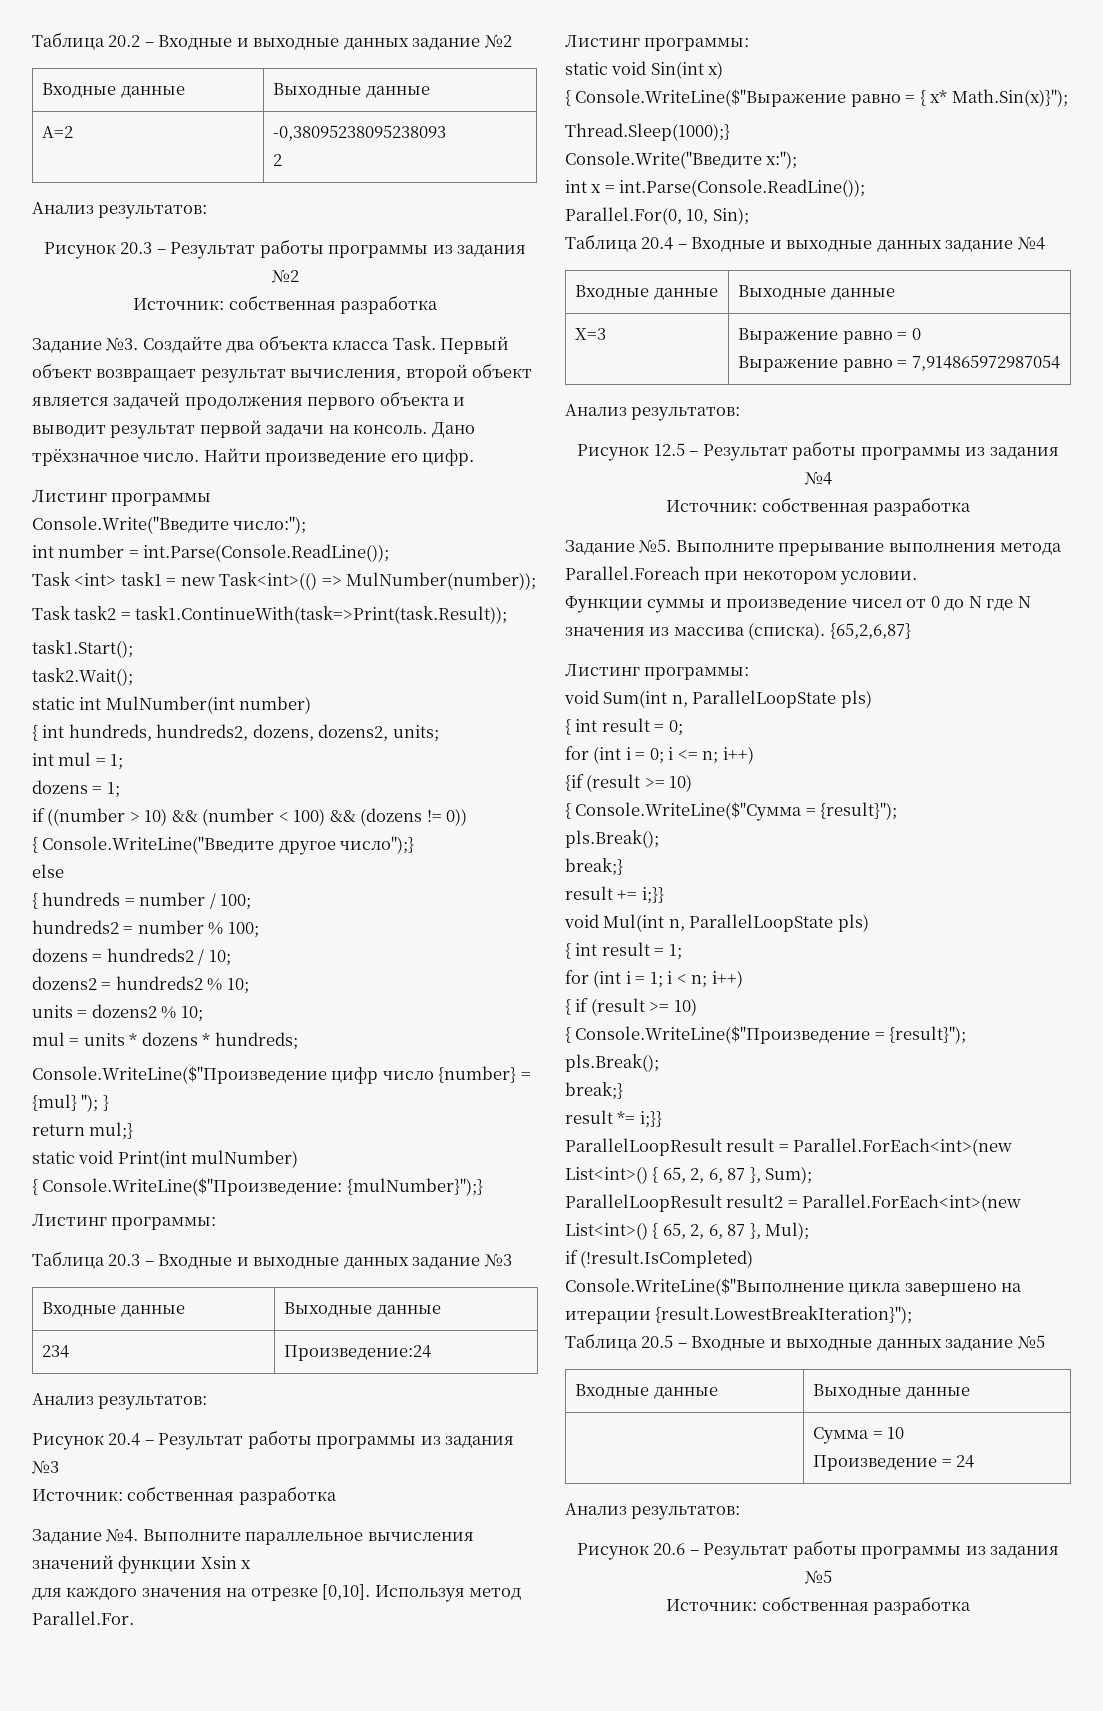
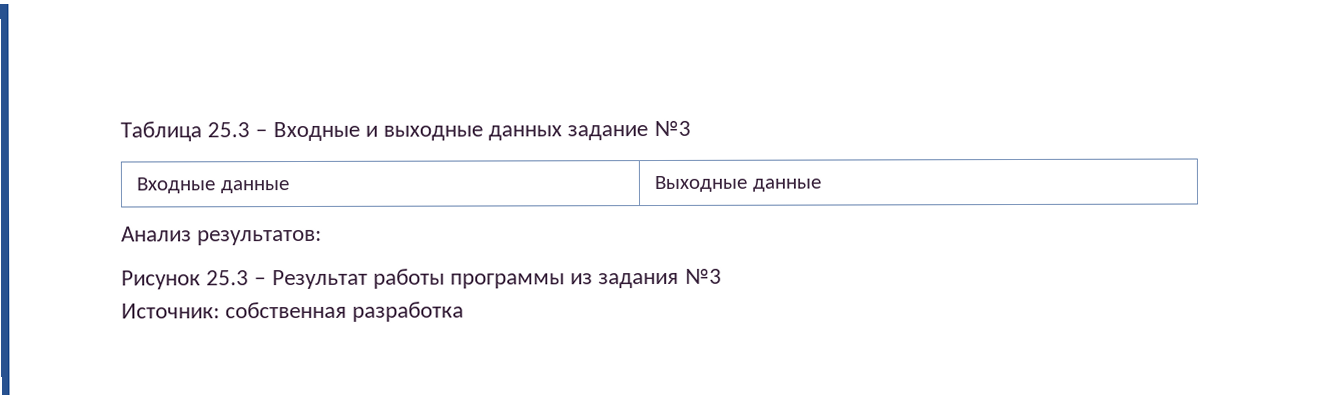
[32,32,512,50] [42,83,185,98] [273,83,430,98] [42,126,74,138] [273,125,447,141] [273,154,283,166] [32,202,208,219] [43,239,527,259] [271,270,299,283] [133,295,438,314] [32,335,510,354] [32,363,533,383] [32,391,466,410] [32,420,475,439] [32,448,475,466] [32,490,212,506] [32,516,307,534] [32,544,390,562] [32,572,537,590] [32,606,508,624] [32,640,133,658] [32,668,133,686] [32,696,312,714] [32,724,439,742] [32,752,124,770] [32,780,120,798] [32,808,468,826] [32,836,415,855] [32,864,64,878] [32,892,252,910] [32,920,259,938] [32,948,231,966] [32,976,249,994] [32,1004,203,1022] [32,1032,298,1050] [32,1066,531,1084] [32,1094,109,1112] [32,1122,134,1140] [32,1150,299,1168] [32,1178,483,1196] [32,1214,217,1230] [32,1251,141,1269] Таблица 20.2 – Входные и выходные данных задание №2 // Входные данные | Выходные данные // A=2 | -0,38095238095238093 // 2 // Анализ результатов: // Рисунок 20.3 – Результат работы программы из задания №2 // Источник: собственная разработка // Задание №3. Создайте два объекта класса Task. Первый объект возвращает результат вычисления, второй объект является задачей продолжения первого объекта и выводит результат первой задачи на консоль. Дано трёхзначное число. Найти произведение его цифр. // Листинг программы // Console.Write("Введите число:"); // int number = int.Parse(Console.ReadLine()); // Task <int> task1 = new Task<int>(() => MulNumber(number)); // Task task2 = task1.ContinueWith(task=>Print(task.Result)); // task1.Start(); // task2.Wait(); // static int MulNumber(int number) // { int hundreds, hundreds2, dozens, dozens2, units; // int mul = 1; // dozens = 1; // if ((number > 10) && (number < 100) && (dozens != 0)) // { Console.WriteLine("Введите другое число");} // else // { hundreds = number / 100; // hundreds2 = number % 100; // dozens = hundreds2 / 10; // dozens2 = hundreds2 % 10; // units = dozens2 % 10; // mul = units * dozens * hundreds; // Console.WriteLine($"Произведение цифр число {number} = {mul} "); } // return mul;} // static void Print(int mulNumber) // { Console.WriteLine($"Произведение: {mulNumber}");} // Листинг программы: // Таблица 20.3 -> [120,121,251,142] Таблица 25.3
[42,1345,70,1358] [284,1345,432,1361] [32,1393,208,1410] [32,1433,141,1450] // 234 | Произведение:24 // Анализ результатов: // Рисунок 20.4 -> [121,226,323,246] [121,270,250,290] // Анализ результатов: // Рисунок 25.3
[32,1529,474,1545] [32,1555,252,1574] [32,1584,522,1602] [32,1611,134,1625] [565,35,750,51] [565,61,724,79] [565,89,1068,107] [565,123,730,141] [565,151,798,169] [565,179,866,197] [565,207,749,225] [565,234,1045,252] [575,285,718,300] [738,285,895,300] [575,328,607,340] [738,328,921,344] [738,355,1060,372] [565,404,741,421] [577,441,1059,461] [804,472,832,485] [666,497,971,516] [565,539,1063,556] [565,566,918,585] [565,596,1031,613] [565,622,911,640] [565,664,750,680] [564,690,872,708] [565,718,683,736] [565,746,754,764] [565,774,693,792] [565,802,898,821] [565,830,659,848] [565,858,623,876] [565,886,664,904] [564,914,869,932] [565,942,682,960] [565,970,743,988] [565,998,697,1016] [565,1026,967,1044] [565,1054,659,1072] [565,1082,623,1100] [565,1110,662,1128] [565,1138,1013,1156] [565,1166,813,1184] [565,1194,1022,1212] [565,1222,810,1240] [565,1250,754,1268] [565,1278,1023,1296] [565,1306,913,1324] [565,1333,1045,1351] [575,1384,718,1399] [813,1384,970,1399] [813,1427,905,1444] [813,1455,975,1471] [565,1503,741,1520] [576,1540,1060,1560] [804,1570,832,1584] [666,1596,971,1615] // Задание №4. Выполните параллельное вычисления значений функции Xsin x // для каждого значения на отрезке [0,10]. Используя метод Parallel.For. // Листинг программы: // static void Sin(int x) // { Console.WriteLine($"Выражение равно = { x* Math.Sin(x)}"); // Thread.Sleep(1000);} // Console.Write("Введите х:"); // int x = int.Parse(Console.ReadLine()); // Parallel.For(0, 10, Sin); // Таблица 20.4 – Входные и выходные данных задание №4 // Входные данные | Выходные данные // Х=3 | Выражение равно = 0 // Выражение равно = 7,914865972987054 // Анализ результатов: // Рисунок 12.5 – Результат работы программы из задания №4 // Источник: собственная разработка // Задание №5. Выполните прерывание выполнения метода Parallel.Foreach при некотором условии. // Функции суммы и произведение чисел от 0 до N где N значения из массива (списка). {65,2,6,87} // Листинг программы: // void Sum(int n, ParallelLoopState pls) // { int result = 0; // for (int i = 0; i <= n; i++) // {if (result >= 10) // { Console.WriteLine($"Сумма = {result}"); // pls.Break(); // break;} // result += i;}} // void Mul(int n, ParallelLoopState pls) // { int result = 1; // for (int i = 1; i < n; i++) // { if (result >= 10) // { Console.WriteLine($"Произведение = {result}"); // pls.Break(); // break;} // result *= i;}} // ParallelLoopResult result = Parallel.ForEach<int>(new List<int>() { 65, 2, 6, 87 }, Sum); // ParallelLoopResult result2 = Parallel.ForEach<int>(new List<int>() { 65, 2, 6, 87 }, Mul); // if (!result.IsCompleted) // Console.WriteLine($"Выполнение цикла завершено на итерации {result.LowestBreakIteration}"); // Таблица 20.5 – Входные и выходные данных задание №5 // Входные данные | Выходные данные // | Сумма = 10 // Произведение = 24 // Анализ результатов: // Рисунок 20.6 – Результат работы программы из задания №5 // Источник: собственная разработка -> (465, 311) none

